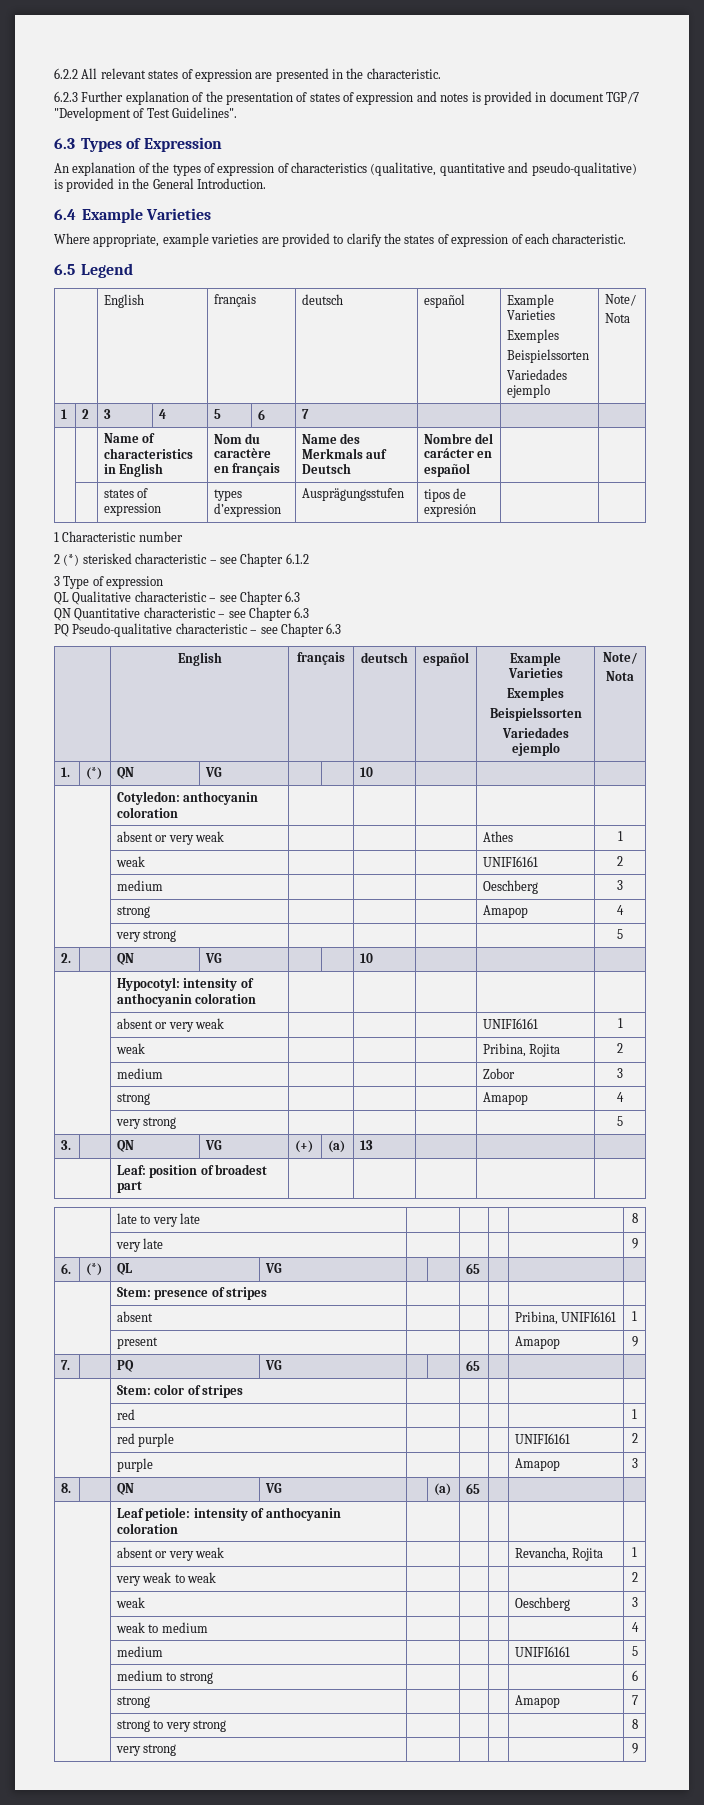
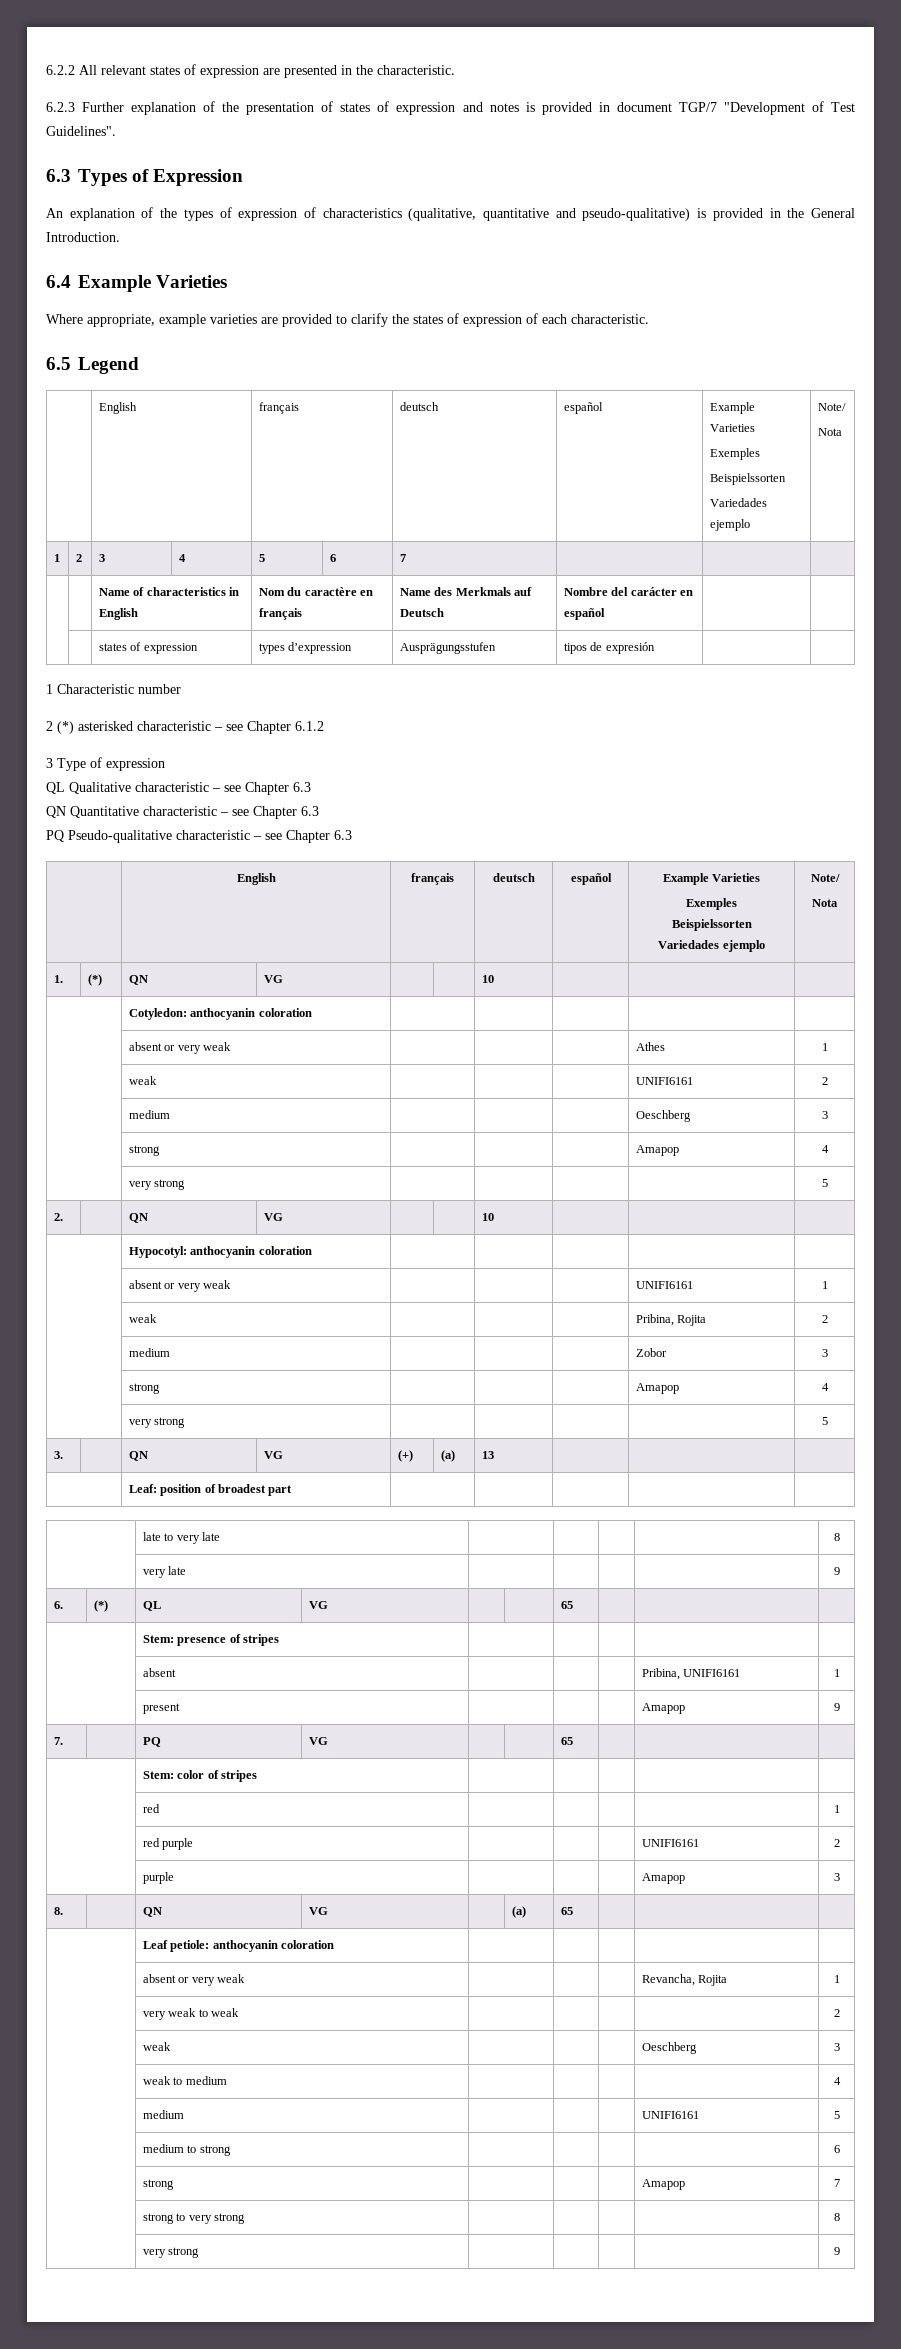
[82,553,132,564] sterisked -> [78,721,133,731] asterisked
[183,978,254,991] intensity of -> (187, 1252) none
[193,1508,265,1521] intensity of -> (210, 1946) none

